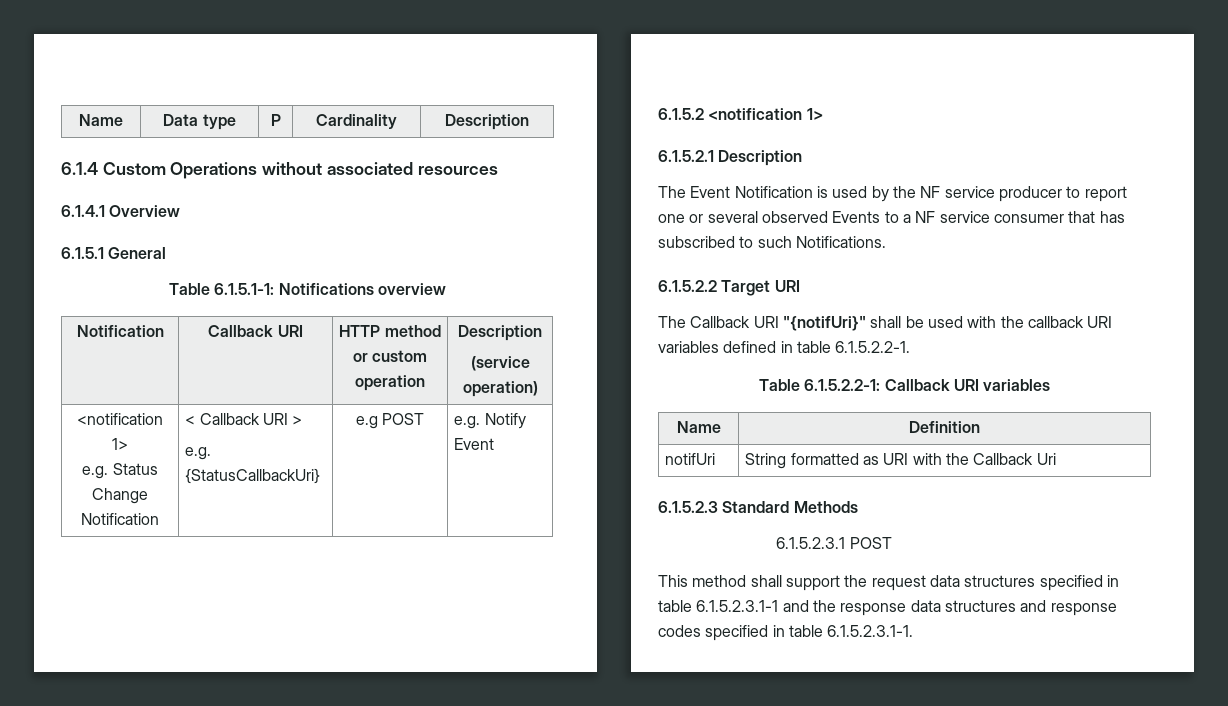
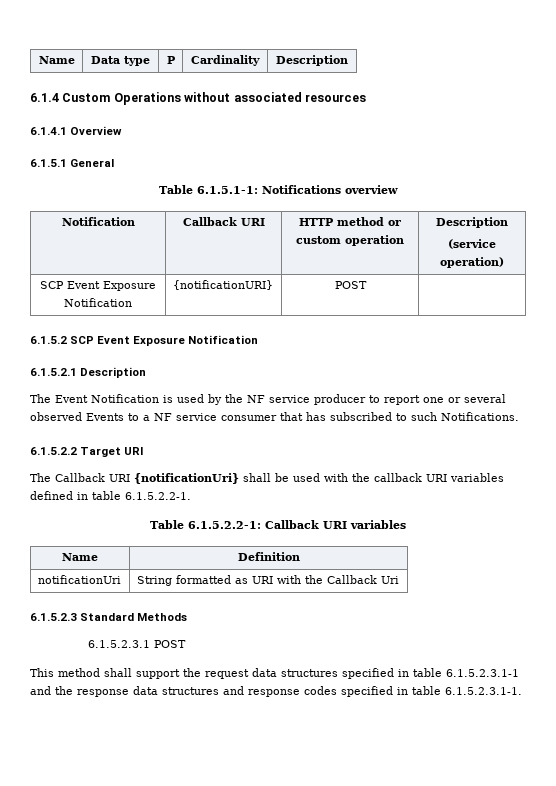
[77,413,163,425] [112,438,128,450] [82,463,158,479] [92,488,148,504] [81,513,159,525] [185,413,303,425] [185,447,212,460] [185,468,321,484] [355,413,425,429] [454,413,526,429] [454,438,495,450] [658,108,823,120] <notification 1> // e.g. Status Change Notification | < Callback URI > // e.g. {StatusCallbackUri} | e.g POST | e.g. Notify Event // 6.1.5.2 <notification 1> -> [40,281,156,291] [64,298,132,307] [172,280,273,290] [334,281,367,289] [30,335,259,346] SCP Event Exposure Notification | {notificationURI} | POST | // 6.1.5.2 SCP Event Exposure Notification
[782,316,866,331] "{notifUri}" -> [134,473,239,484] {notificationUri}
[665,453,716,465] notifUri -> [37,575,121,584] notificationUri

